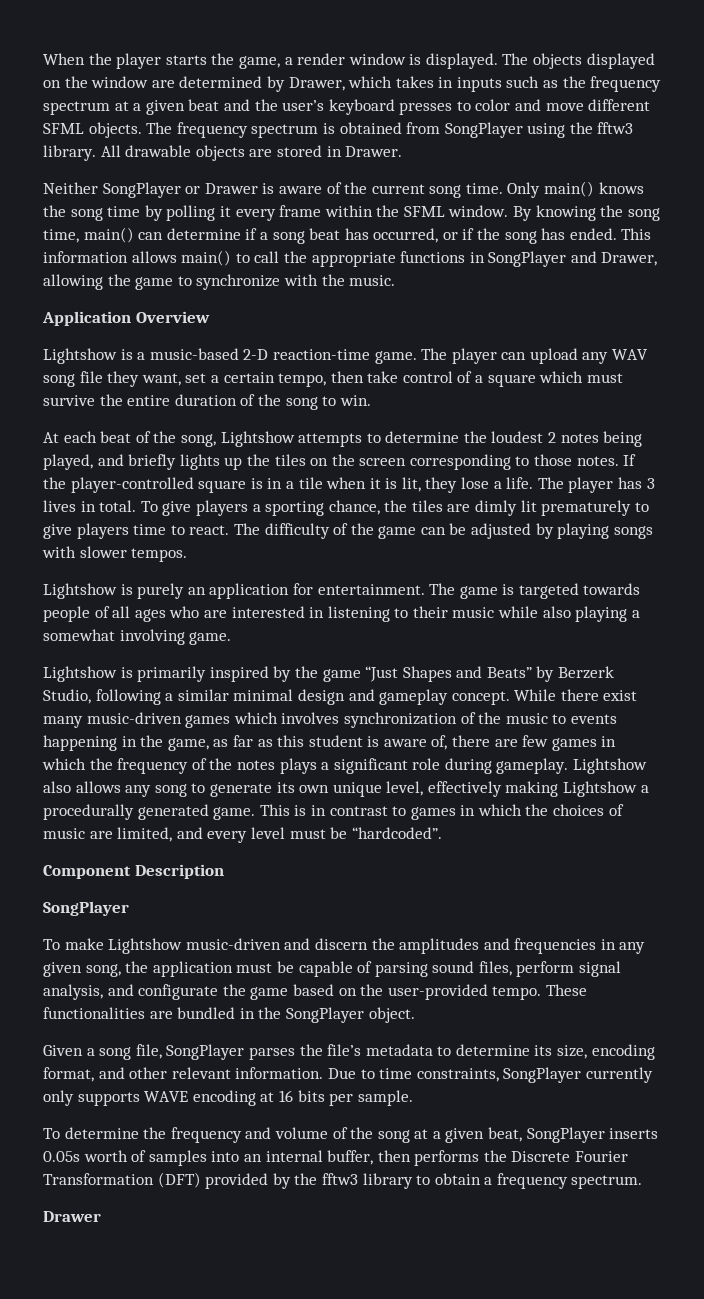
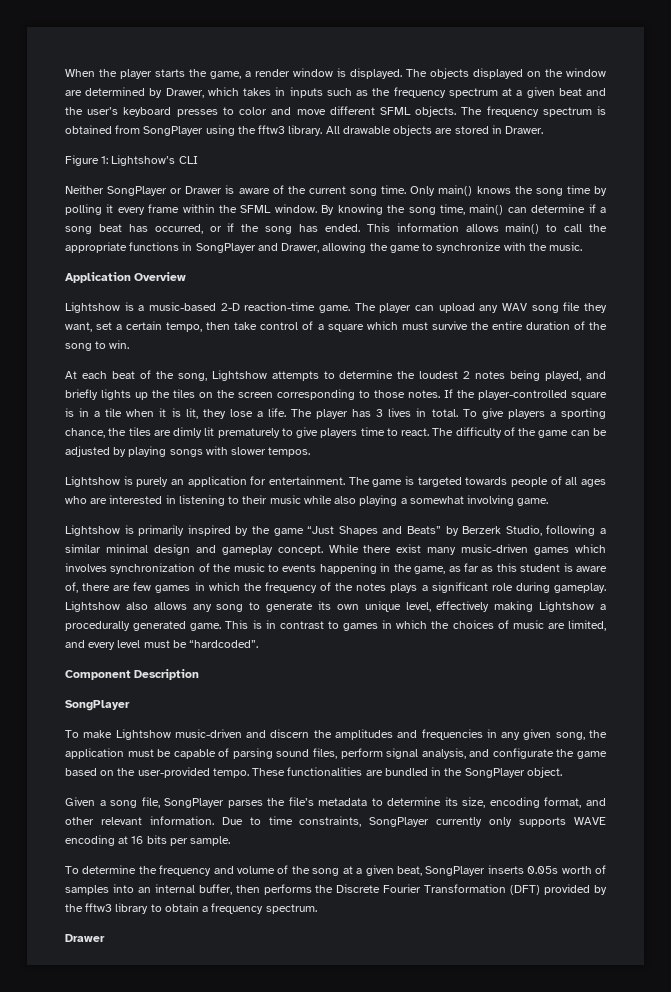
(403, 151) none -> [65,155,198,166] // Figure 1: Lightshow’s CLI

